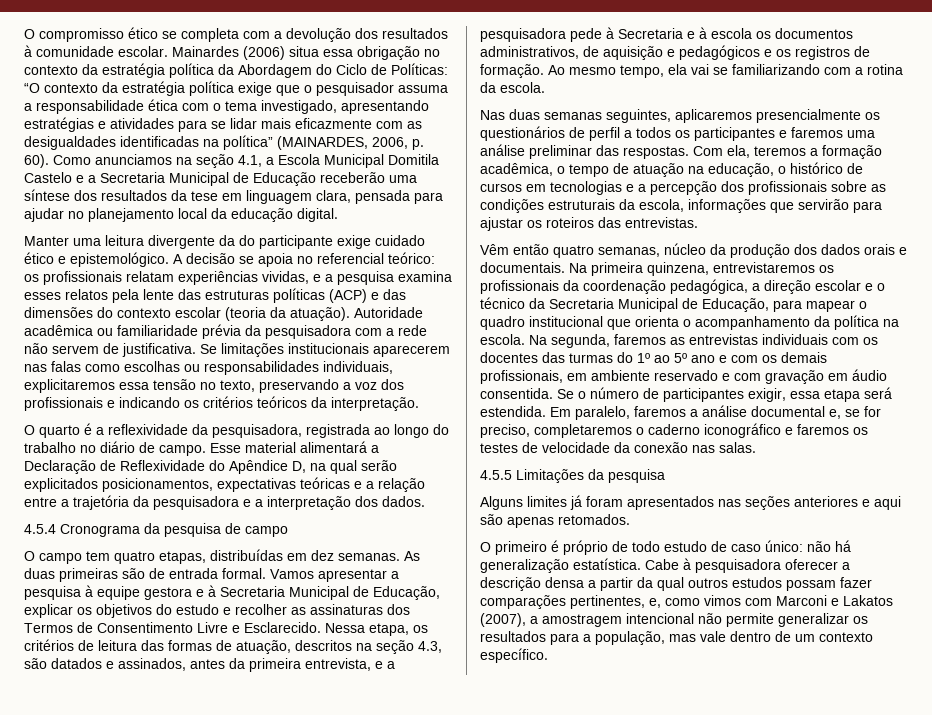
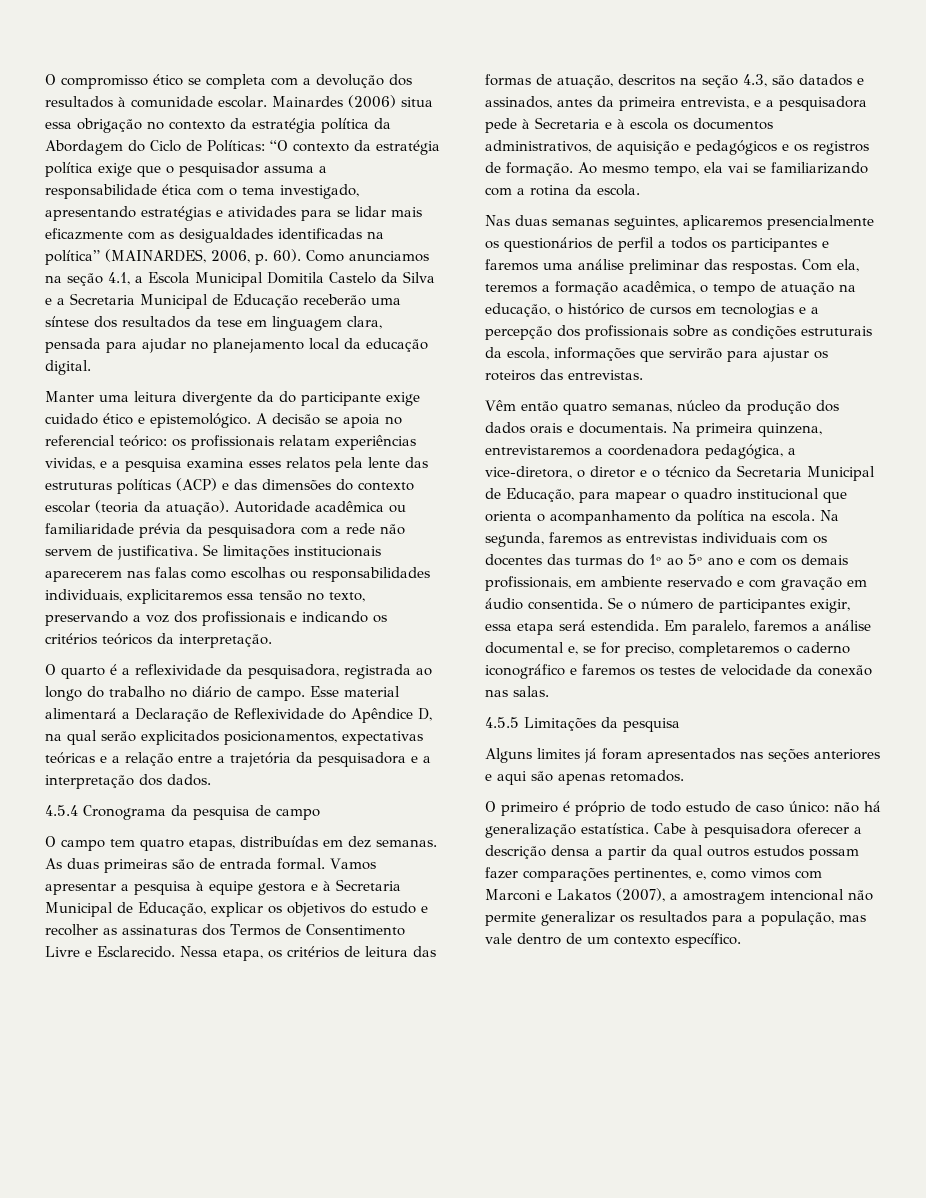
(72, 177) none -> [381,271,435,283] da Silva
[819,265,834,273] [480,279,861,294] os profissionais da coordenação pedagógica, a direção escolar -> [595,444,796,459] [485,466,635,479] a coordenadora pedagógica, a vice-diretora, o diretor

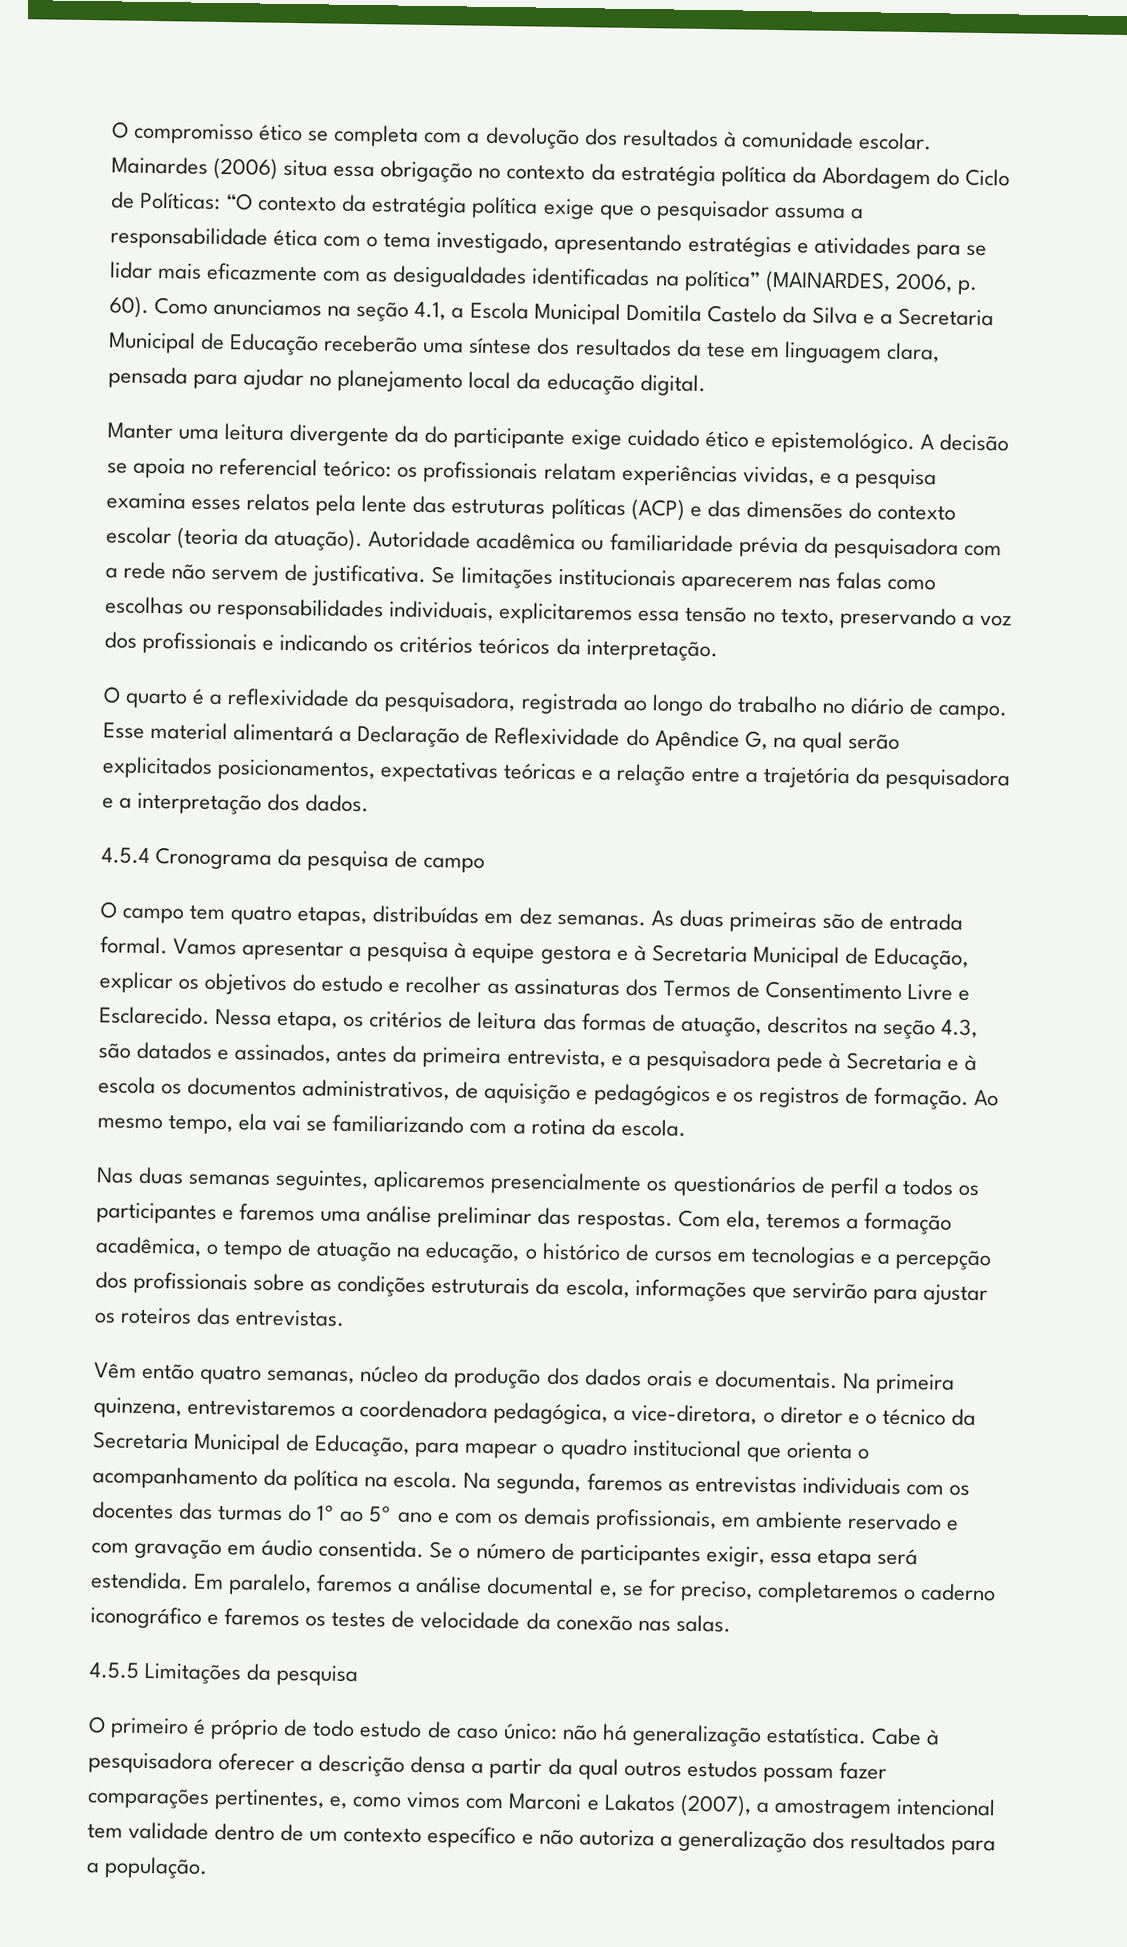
[418,708,432,721] D, -> [744,730,768,750] G,
[485,748,880,763] [485,770,684,785] // Alguns limites já foram apresentados nas seções anteriores e aqui são apenas retomados. -> (359, 1675) none
[848,890,873,901] [485,911,866,926] [485,933,741,948] não permite generalizar os resultados para a população, mas vale dentro de um contexto específico. -> [87,1821,997,1856] [86,1856,209,1879] tem validade dentro de um contexto específico e não autoriza a generalização dos resultados para a população.

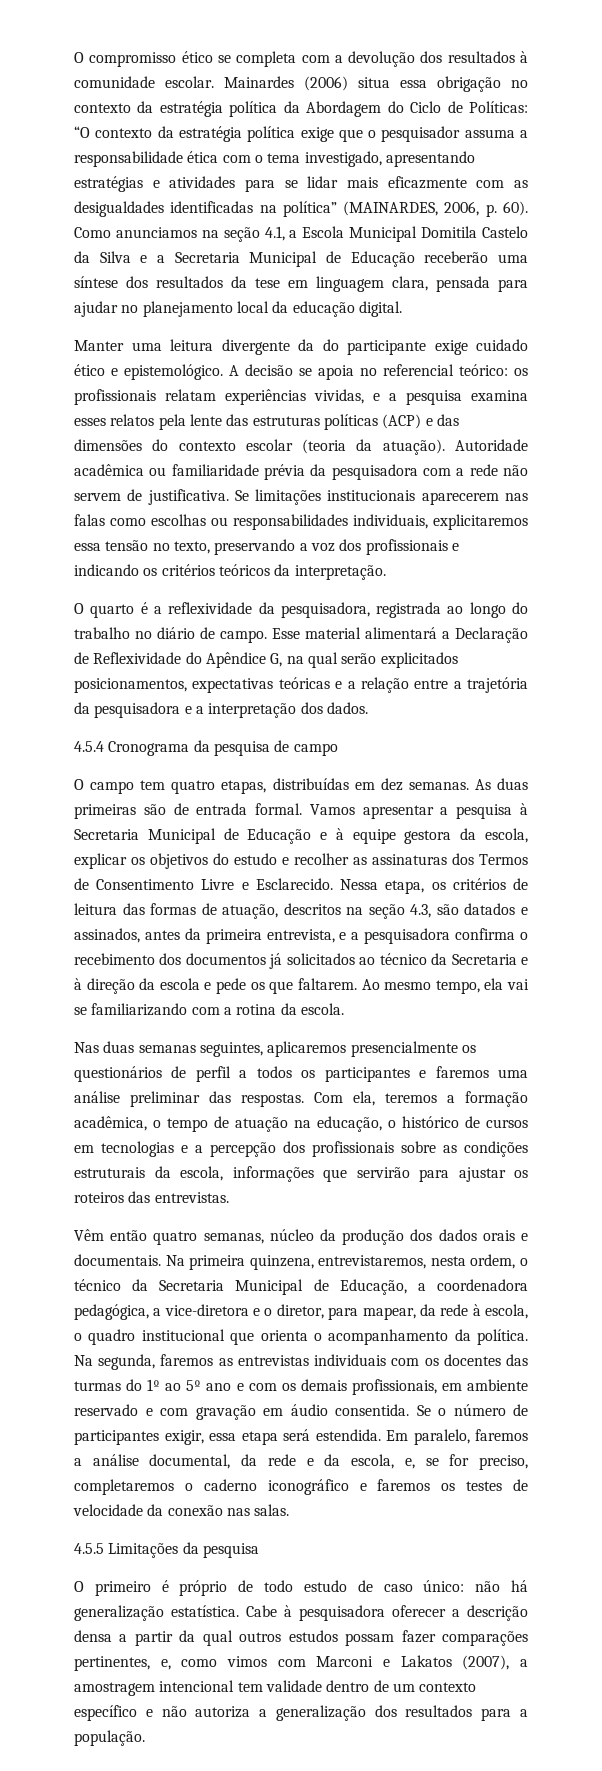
[472,942,969,970] equipe gestora e à Secretaria Municipal de Educação, -> [74,828,528,844] Secretaria Municipal de Educação e à equipe gestora da escola,
[775,1051,978,1073] [98,1076,969,1110] pede à Secretaria e à escola os documentos administrativos, de aquisição e pedagógicos e os registros de formação. -> [455,928,529,940] [74,953,529,969] [74,978,357,994] confirma o recebimento dos documentos já solicitados ao técnico da Secretaria e à direção da escola e pede os que faltarem.
[187,1398,860,1425] entrevistaremos a coordenadora pedagógica, a vice-diretora, o diretor e -> [318,1254,516,1269] entrevistaremos, nesta ordem,
[414,1441,539,1459] para mapear -> [417,1279,528,1291] [74,1304,529,1320] a coordenadora pedagógica, a vice-diretora e o diretor, para mapear, da rede à escola,
[293,1469,459,1492] política na escola. -> [477,1329,528,1345] política.
[487,1576,595,1596] documental -> [149,1454,395,1469] documental, da rede e da escola,

